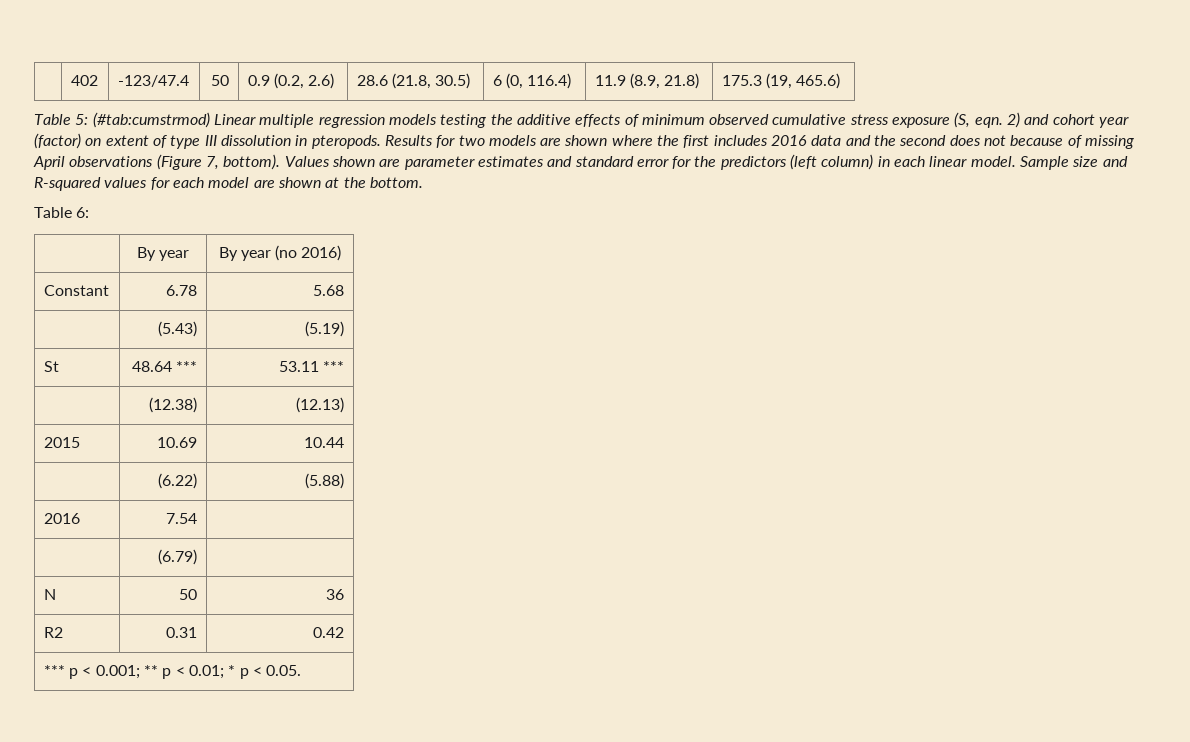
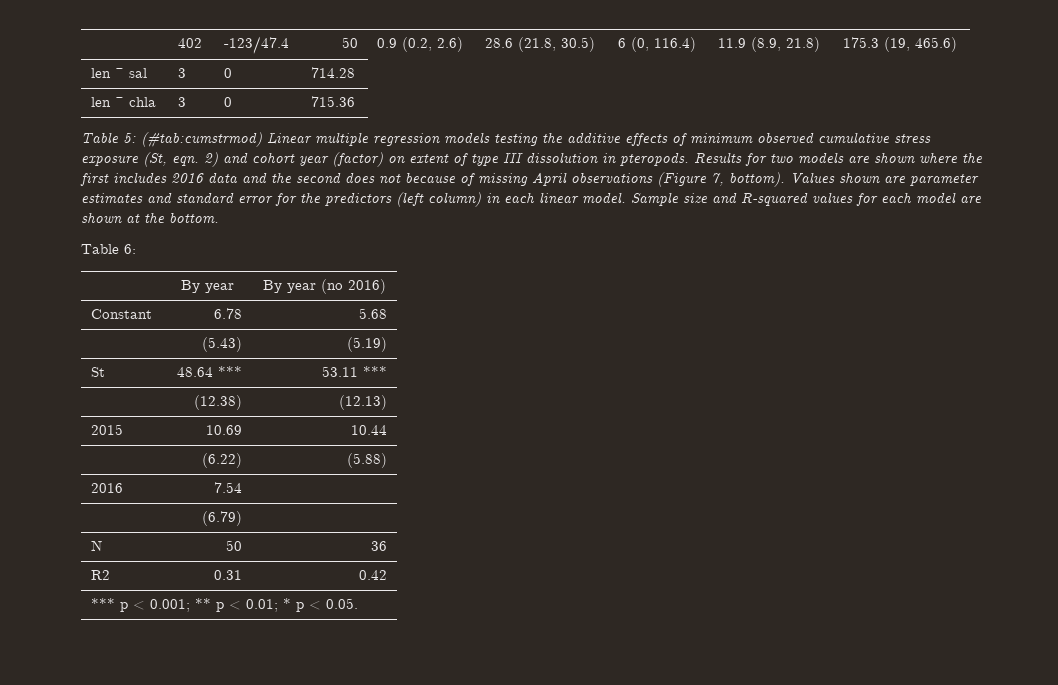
(841, 81) none -> [91,68,148,78] [178,68,187,78] [224,68,233,78] [311,67,356,78] [91,97,157,107] [178,97,187,107] [224,97,233,107] [311,96,356,107] // len ~ sal | 3 | 0 | 714.28 // len ~ chla | 3 | 0 | 715.36
[954,112,971,128] (S, -> [143,152,167,167] (St,

